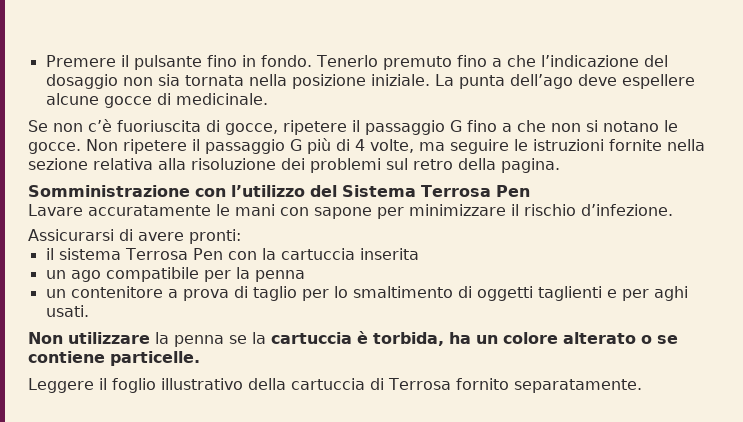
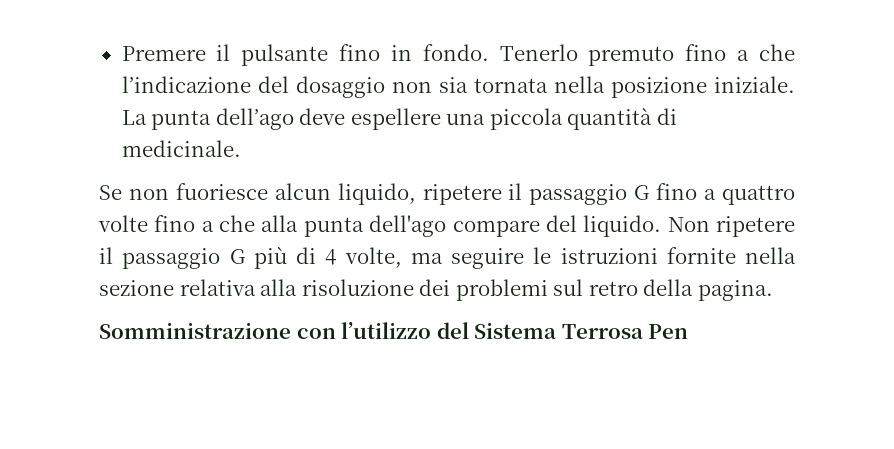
[45,93,152,108] alcune gocce -> [446,108,653,130] una piccola quantità
[88,119,278,135] c’è fuoriuscita di gocce, -> [175,183,416,205] fuoriesce alcun liquido,
[517,120,678,132] [28,142,81,154] che non si notano le gocce. -> [722,185,795,205] [98,215,662,237] quattro volte fino a che alla punta dell'ago compare del liquido.
[28,204,673,219] [28,229,241,244] [45,248,419,260] [45,267,305,282] [45,286,688,301] [45,305,89,317] [28,331,678,347] [28,351,200,366] [28,378,642,393] // Lavare accuratamente le mani con sapone per minimizzare il rischio d’infezione. // Assicurarsi di avere pronti: // il sistema Terrosa Pen con la cartuccia inserita // un ago compatibile per la penna // un contenitore a prova di taglio per lo smaltimento di oggetti taglienti e per aghi usati. // Non utilizzare la penna se la cartuccia è torbida, ha un colore alterato o se contiene particelle. // Leggere il foglio illustrativo della cartuccia di Terrosa fornito separatamente. -> (689, 331) none

